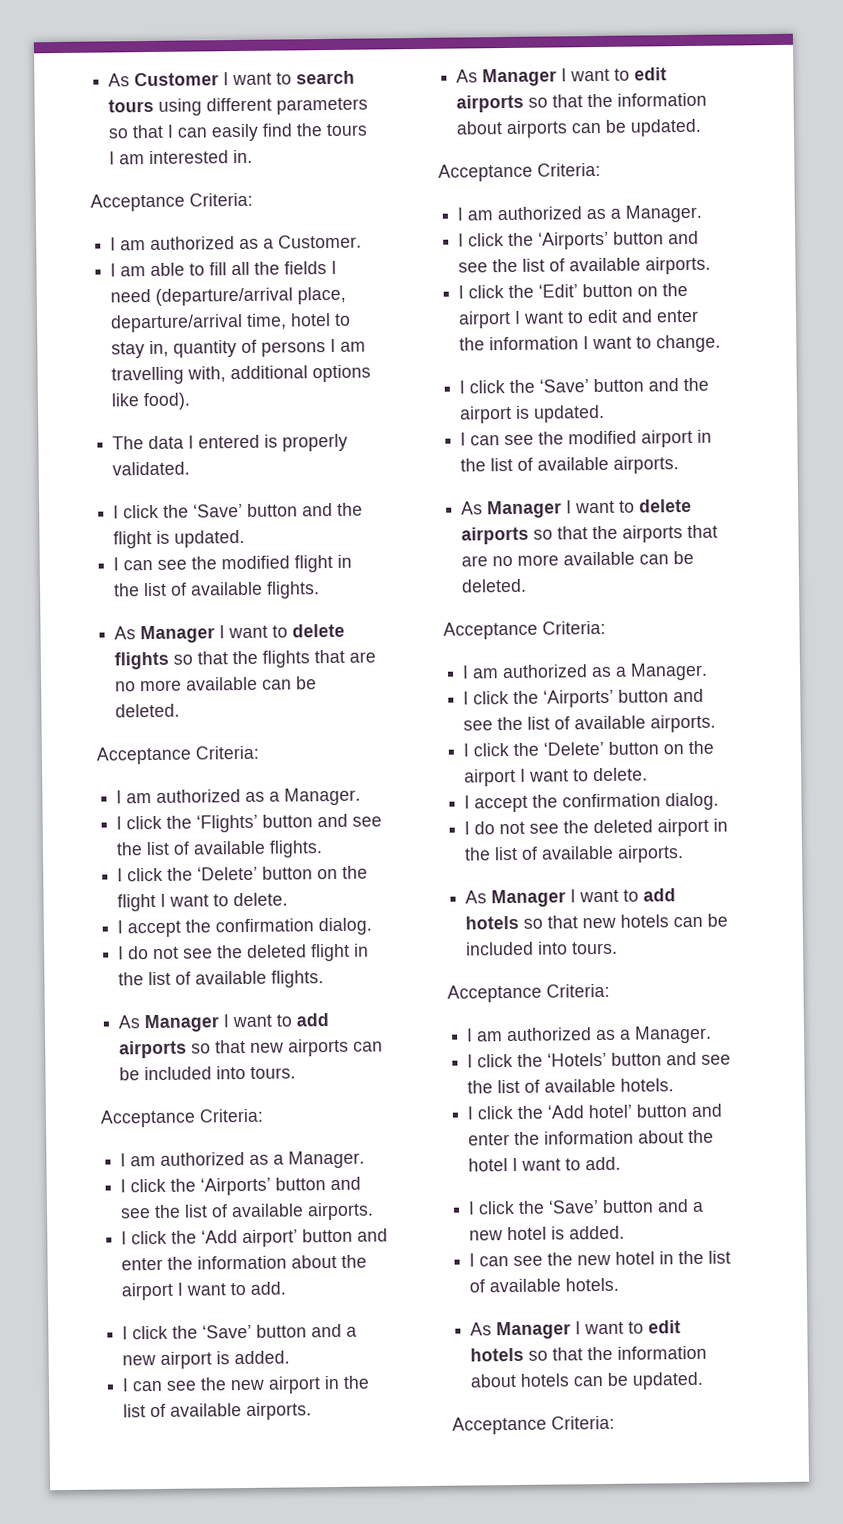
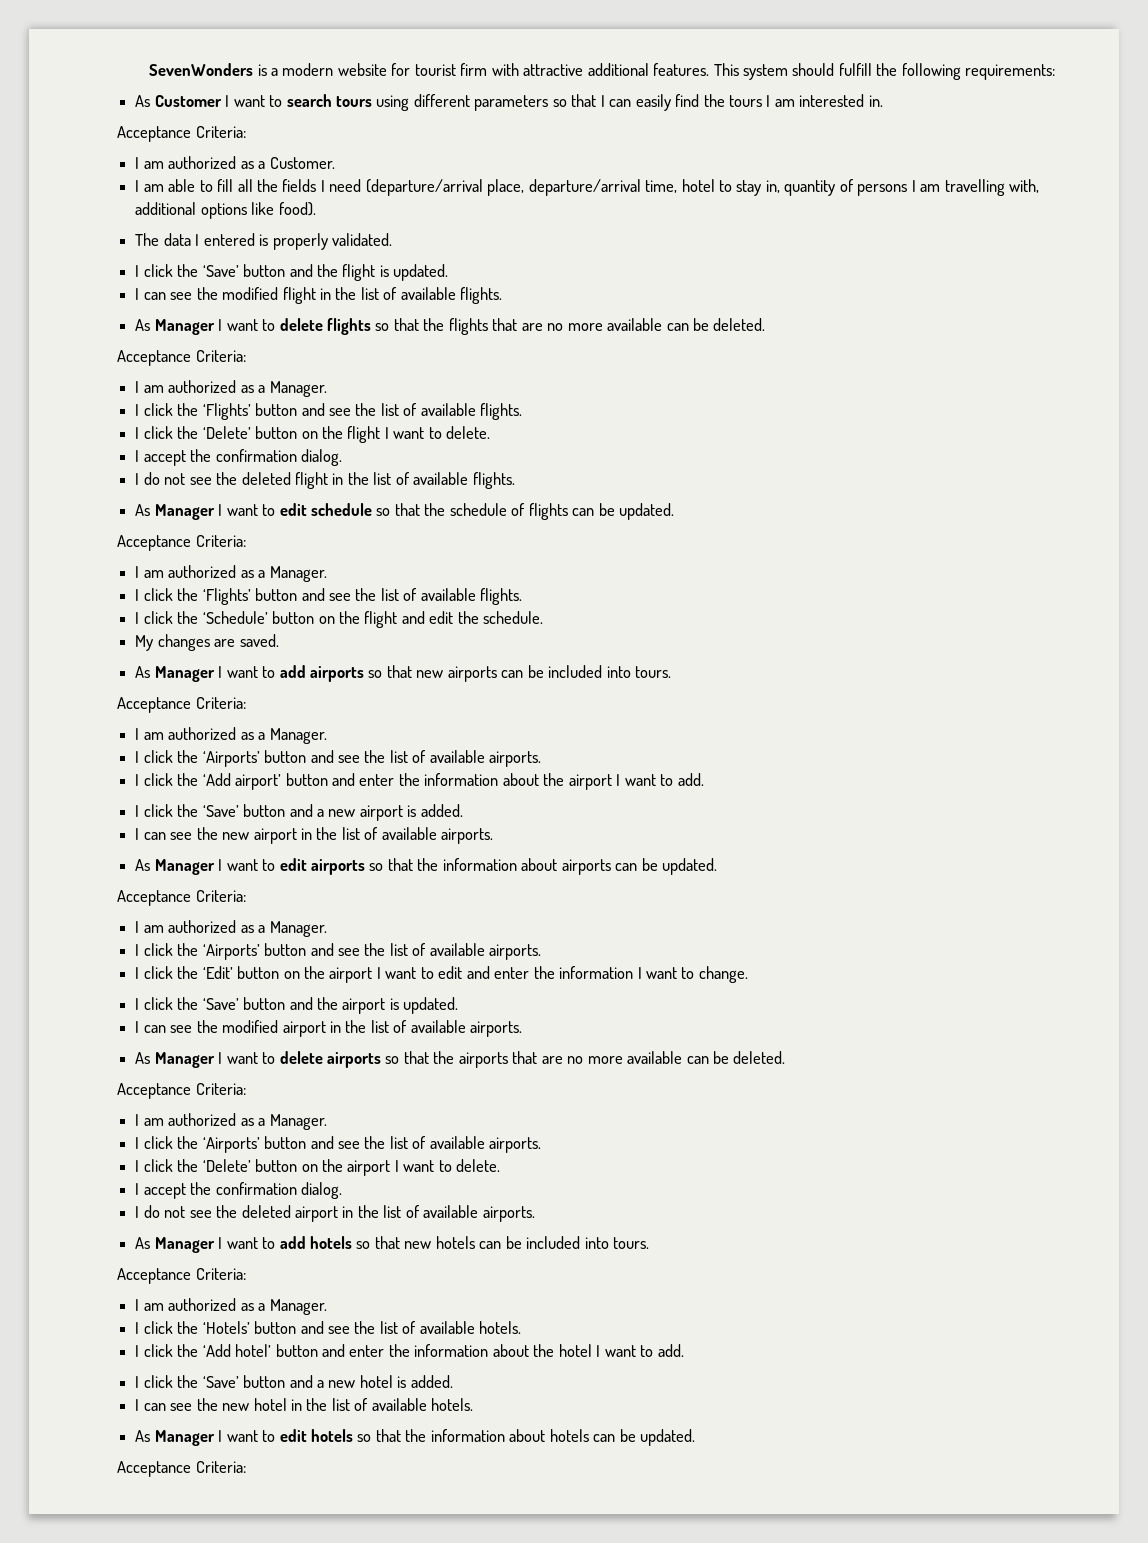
(108, 80) none -> [149,63,1056,80] SevenWonders is a modern website for tourist firm with attractive additional features. This system should fulfill the following requirements: //
(325, 979) none -> [135,503,675,520] [117,535,246,551] [135,565,328,582] [135,588,523,605] [135,611,544,628] [135,634,279,651] // As Manager I want to edit schedule so that the schedule of flights can be updated. // Acceptance Criteria: // I am authorized as a Manager. // I click the ‘Flights’ button and see the list of available flights. // I click the ‘Schedule’ button on the flight and edit the schedule. // My changes are saved.

